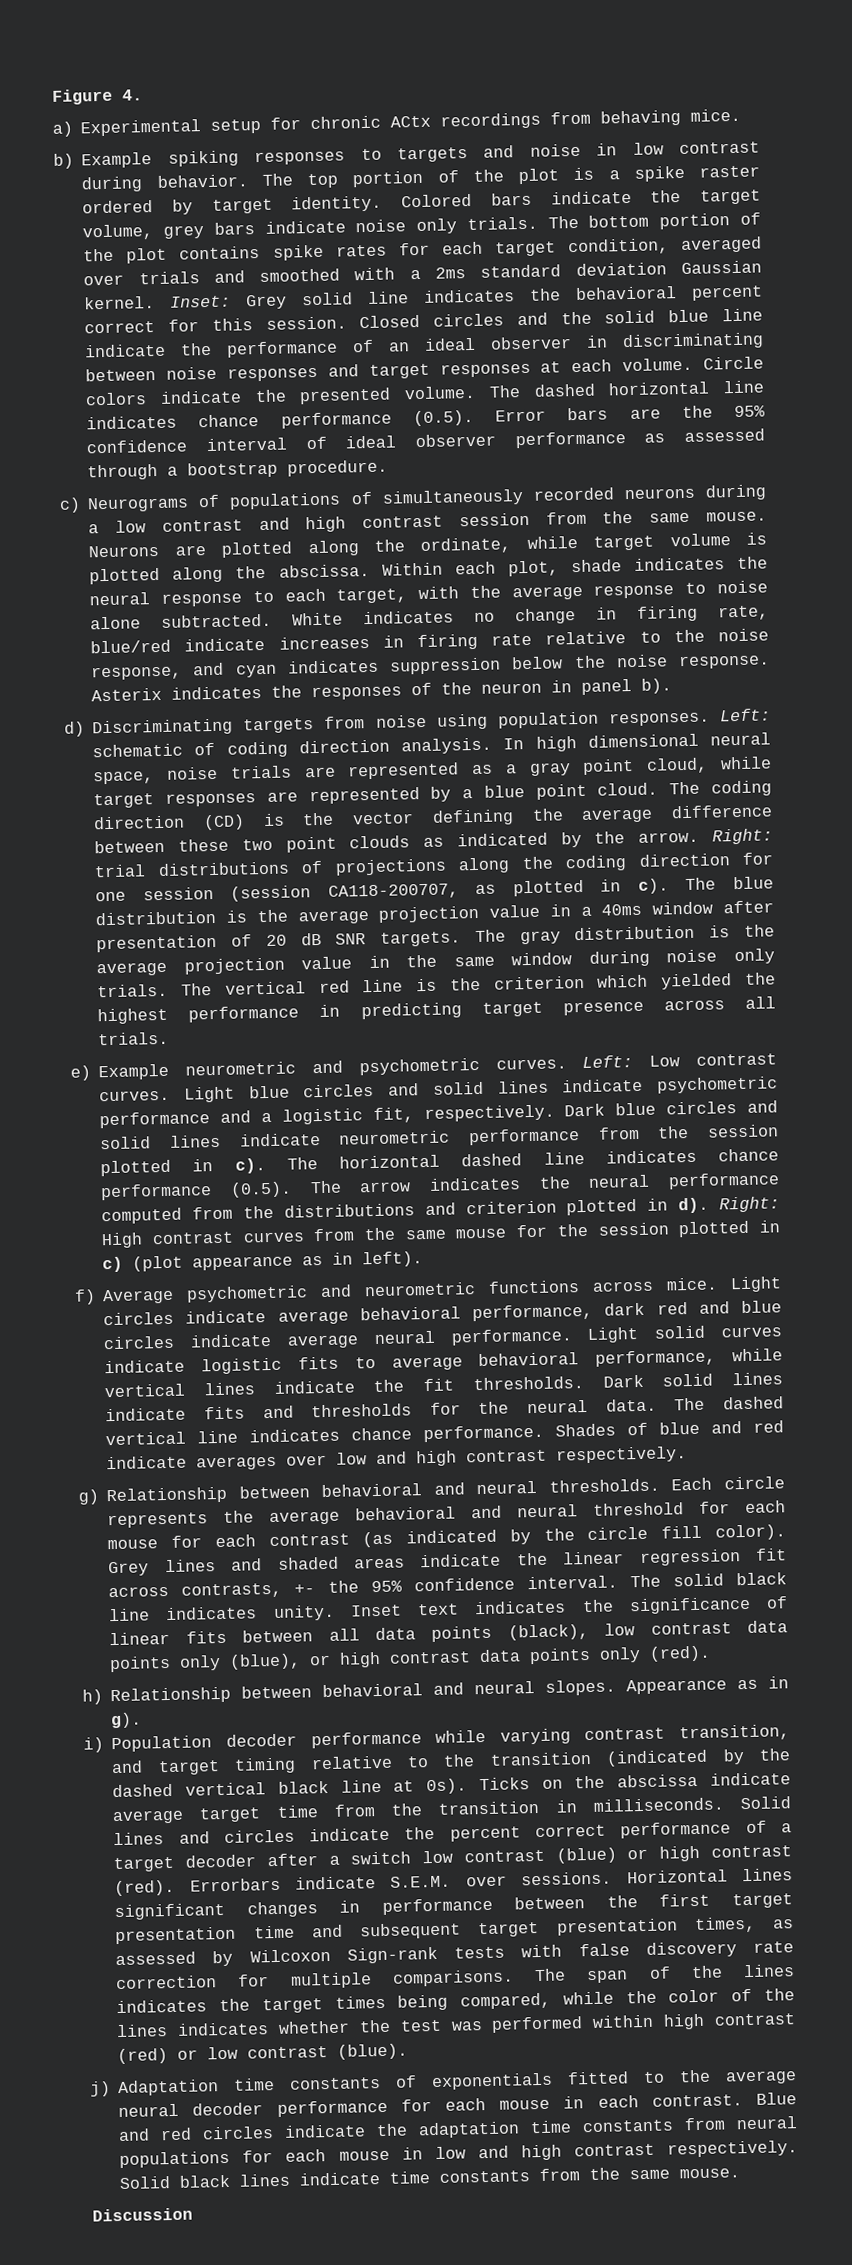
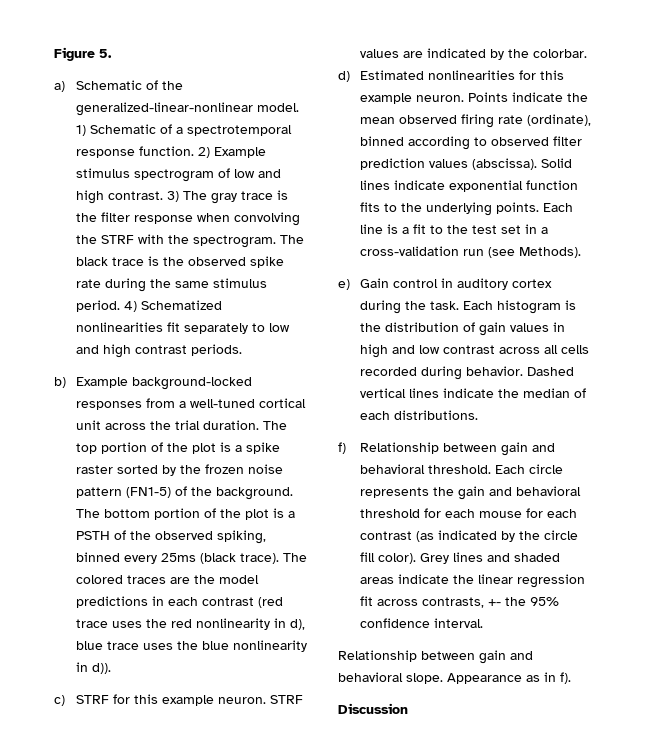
[122,89,143,101] 4. -> [99,49,112,58] 5.
[80,108,742,137] [53,141,760,169] [81,174,248,193] Experimental setup for chronic ACtx recordings from behaving mice. // b) Example spiking responses to targets and noise in low contrast during behavior. -> [76,80,184,90] [76,102,300,116] [76,124,293,136] [76,146,267,158] [76,168,282,182] [76,190,289,204] [76,212,301,226] [76,234,305,248] [76,256,285,268] [76,278,268,292] [76,300,223,312] [76,322,291,334] [76,344,243,358] [54,377,253,390] [76,398,307,410] [76,420,260,430] Schematic of the generalized-linear-nonlinear model. 1) Schematic of a spectrotemporal response function. 2) Example stimulus spectrogram of low and high contrast. 3) The gray trace is the filter response when convolving the STRF with the spectrogram. The black trace is the observed spike rate during the same stimulus period. 4) Schematized nonlinearities fit separately to low and high contrast periods. // b) Example background-locked responses from a well-tuned cortical unit across the trial duration.
[82,189,761,215] [82,216,538,241] ordered by target identity. Colored bars indicate the target volume, grey bars indicate noise only trials. -> [117,464,284,476] [76,486,294,500] sorted by the frozen noise pattern (FN1-5) of the background.
[179,236,762,261] [83,260,762,286] [84,285,763,310] [84,308,763,334] [84,332,764,358] [85,356,764,382] [85,380,764,406] [86,405,765,430] [86,428,766,454] [87,459,389,481] [59,484,767,513] [88,510,767,534] [88,532,767,558] [89,556,768,585] [89,580,768,607] [90,605,769,630] [90,628,770,654] [91,654,770,681] [91,678,673,702] [64,708,771,737] [92,732,771,758] [93,756,772,785] [93,780,772,809] [93,804,773,831] [94,828,773,854] [94,852,773,878] [95,876,775,902] [95,900,774,926] [96,924,775,953] [96,948,776,977] [97,972,776,998] [97,996,776,1025] [98,1031,170,1046] [70,1053,777,1081] [99,1076,778,1103] [99,1100,778,1129] [100,1124,780,1150] [100,1148,779,1177] [100,1172,781,1201] [101,1196,780,1225] [101,1220,780,1249] [102,1251,424,1273] [74,1276,782,1305] [103,1300,782,1326] [103,1325,782,1350] [104,1348,783,1375] [104,1372,783,1398] [105,1396,785,1422] [105,1420,784,1446] [106,1446,688,1471] [78,1476,785,1505] [107,1504,579,1529] contains spike rates for each target condition, averaged over trials and smoothed with a 2ms standard deviation Gaussian kernel. Inset: Grey solid line indicates the behavioral percent correct for this session. Closed circles and the solid blue line indicate the performance of an ideal observer in discriminating between noise responses and target responses at each volume. Circle colors indicate the presented volume. The dashed horizontal line indicates chance performance (0.5). Error bars are the 95% confidence interval of ideal observer performance as assessed through a bootstrap procedure. // c) Neurograms of populations of simultaneously recorded neurons during a low contrast and high contrast session from the same mouse. Neurons are plotted along the ordinate, while target volume is plotted along the abscissa. Within each plot, shade indicates the neural response to each target, with the average response to noise alone subtracted. White indicates no change in firing rate, blue/red indicate increases in firing rate relative to the noise response, and cyan indicates suppression below the noise response. Asterix indicates the responses of the neuron in panel b). // d) Discriminating targets from noise using population responses. Left: schematic of coding direction analysis. In high dimensional neural space, noise trials are represented as a gray point cloud, while target responses are represented by a blue point cloud. The coding direction (CD) is the vector defining the average difference between these two point clouds as indicated by the arrow. Right: trial distributions of projections along the coding direction for one session (session CA118-200707, as plotted in c). The blue distribution is the average projection value in a 40ms window after presentation of 20 dB SNR targets. The gray distribution is the average projection value in the same window during noise only trials. The vertical red line is the criterion which yielded the highest performance in predicting target presence across all trials. // e) Example neurometric and psychometric curves. Left: Low contrast curves. Light blue circles and solid lines indicate psychometric performance and a logistic fit, respectively. Dark blue circles and solid lines indicate neurometric performance from the session plotted in c). The horizontal dashed line indicates chance performance (0.5). The arrow indicates the neural performance computed from the distributions and criterion plotted in d). Right: High contrast curves from the same mouse for the session plotted in c) (plot appearance as in left). // f) Average psychometric and neurometric functions across mice. Light circles indicate average behavioral performance, dark red and blue circles indicate average neural performance. Light solid curves indicate logistic fits to average behavioral performance, while vertical lines indicate the fit thresholds. Dark solid lines indicate fits and thresholds for the neural data. The dashed vertical line indicates chance performance. Shades of blue and red indicate averages over low and high contrast respectively. // g) Relationship between behavioral and neural thresholds. Each circle represents the average behavioral and neural -> [273,508,296,518] [76,530,267,544] [76,552,308,564] [76,575,260,584] [76,596,284,608] [76,618,306,630] [76,640,308,652] [76,662,112,674] [54,694,304,706] [360,48,588,60] [338,70,565,82] [360,92,589,104] [360,114,592,128] [360,136,583,150] [360,158,573,170] [360,180,579,192] [360,202,574,216] [360,224,549,234] [360,246,582,258] [338,278,553,290] [360,300,577,314] [360,322,566,336] [360,344,590,358] [360,366,575,380] [360,388,587,398] [360,410,479,420] [338,442,556,456] [360,464,564,474] [360,486,582,500] is a PSTH of the observed spiking, binned every 25ms (black trace). The colored traces are the model predictions in each contrast (red trace uses the red nonlinearity in d), blue trace uses the blue nonlinearity in d)). // c) STRF for this example neuron. STRF values are indicated by the colorbar. // d) Estimated nonlinearities for this example neuron. Points indicate the mean observed firing rate (ordinate), binned according to observed filter prediction values (abscissa). Solid lines indicate exponential function fits to the underlying points. Each line is a fit to the test set in a cross-validation run (see Methods). // e) Gain control in auditory cortex during the task. Each histogram is the distribution of gain values in high and low contrast across all cells recorded during behavior. Dashed vertical lines indicate the median of each distributions. // f) Relationship between gain and behavioral threshold. Each circle represents the gain and behavioral
[629,1572,788,1588] [109,1596,788,1622] [109,1620,788,1646] [109,1645,712,1673] [82,1676,789,1705] [110,1712,143,1729] [83,1724,790,1753] [111,1748,791,1776] [112,1772,791,1798] [112,1796,791,1825] [113,1820,792,1846] [113,1845,792,1873] [114,1868,793,1897] [114,1893,794,1921] [115,1916,794,1945] [115,1941,794,1967] [116,1964,795,1990] [116,1988,795,2014] [116,2013,796,2038] [117,2043,409,2065] [89,2069,797,2097] [118,2092,798,2118] [118,2116,798,2142] [119,2140,798,2169] [119,2167,741,2190] The solid black line indicates unity. Inset text indicates the significance of linear fits between all data points (black), low contrast data points only (blue), or high contrast data points only (red). // h) Relationship between behavioral and neural slopes. Appearance as in g). // i) Population decoder performance while varying contrast transition, and target timing relative to the transition (indicated by the dashed vertical black line at 0s). Ticks on the abscissa indicate average target time from the transition in milliseconds. Solid lines and circles indicate the percent correct performance of a target decoder after a switch low contrast (blue) or high contrast (red). Errorbars indicate S.E.M. over sessions. Horizontal lines significant changes in performance between the first target presentation time and subsequent target presentation times, as assessed by Wilcoxon Sign-rank tests with false discovery rate correction for multiple comparisons. The span of the lines indicates the target times being compared, while the color of the lines indicates whether the test was performed within high contrast (red) or low contrast (blue). // j) Adaptation time constants of exponentials fitted to the average neural decoder performance for each mouse in each contrast. Blue and red circles indicate the adaptation time constants from neural populations for each mouse in low and high contrast respectively. Solid black lines indicate time constants from the same mouse. -> [338,650,533,664] [338,672,571,684] // Relationship between gain and behavioral slope. Appearance as in f).

